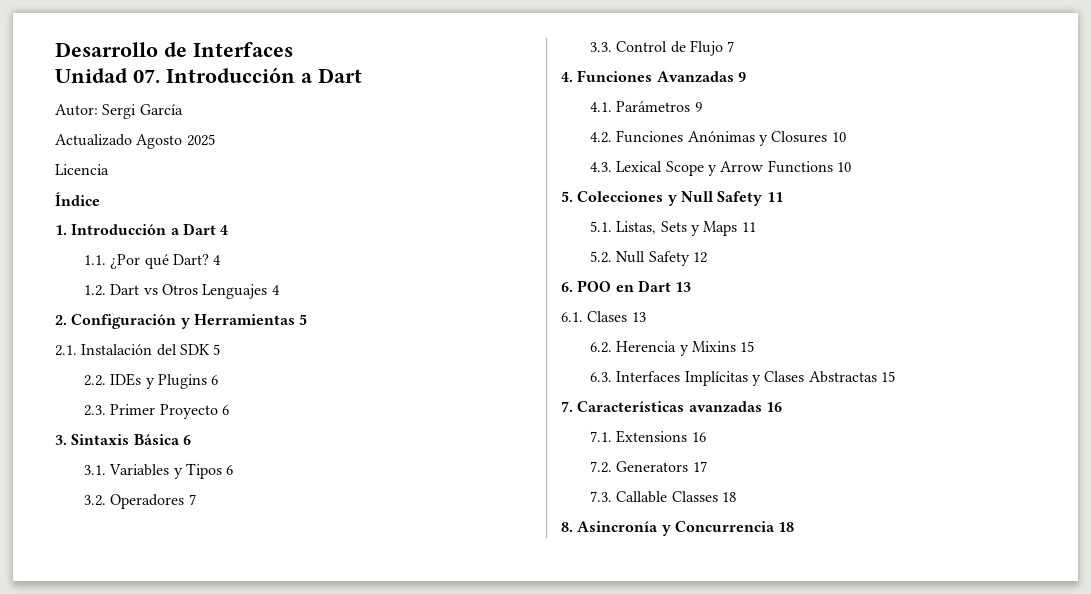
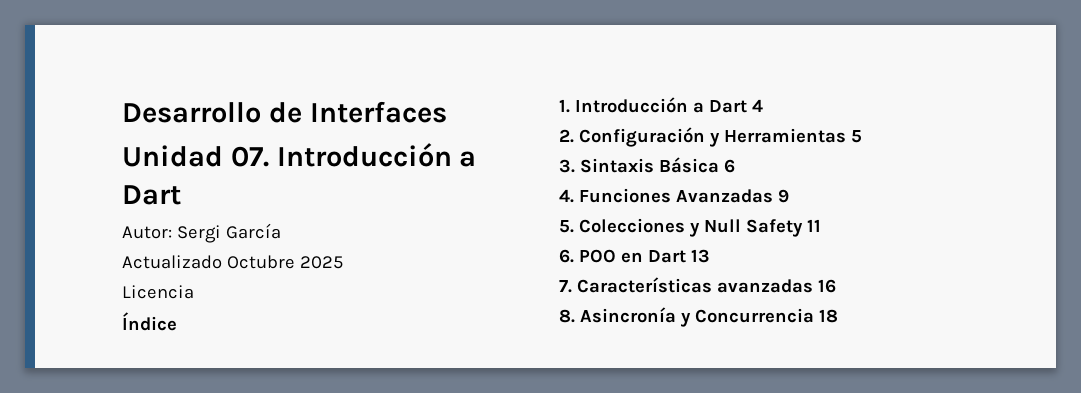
[136,134,183,149] Agosto -> [226,255,295,269] Octubre
[83,254,222,269] [83,284,280,299] // 1.1. ¿Por qué Dart? 4 // 1.2. Dart vs Otros Lenguajes 4 -> (763, 105) none
[55,344,221,356] [83,373,219,389] [83,404,229,419] [55,434,191,445] [83,463,234,479] [83,494,196,509] [589,40,735,56] [561,70,746,83] [589,101,702,112] [589,130,846,146] [589,160,851,176] 2.1. Instalación del SDK 5 // 2.2. IDEs y Plugins 6 // 2.3. Primer Proyecto 6 // 3. Sintaxis Básica 6 // 3.1. Variables y Tipos 6 // 3.2. Operadores 7 // 3.3. Control de Flujo 7 // 4. Funciones Avanzadas 9 // 4.1. Parámetros 9 // 4.2. Funciones Anónimas y Closures 10 // 4.3. Lexical Scope y Arrow Functions 10 -> [559,157,735,173] [559,188,789,203] 3. Sintaxis Básica 6 // 4. Funciones Avanzadas 9
[589,221,756,236] [589,251,707,266] // 5.1. Listas, Sets y Maps 11 // 5.2. Null Safety 12 -> (821, 225) none
[561,311,646,322] [589,341,755,356] [589,371,895,386] [561,401,782,413] [589,430,706,443] [589,461,707,473] [589,491,736,503] 6.1. Clases 13 // 6.2. Herencia y Mixins 15 // 6.3. Interfaces Implícitas y Clases Abstractas 15 // 7. Características avanzadas 16 // 7.1. Extensions 16 // 7.2. Generators 17 // 7.3. Callable Classes 18 -> [559,277,836,293] 7. Características avanzadas 16

